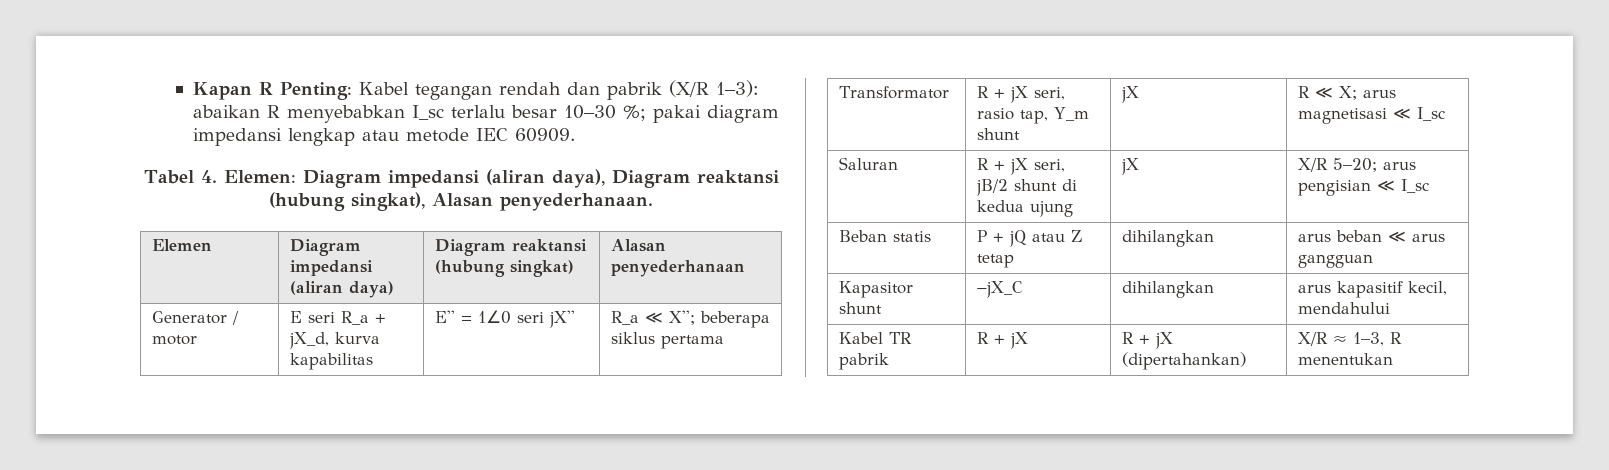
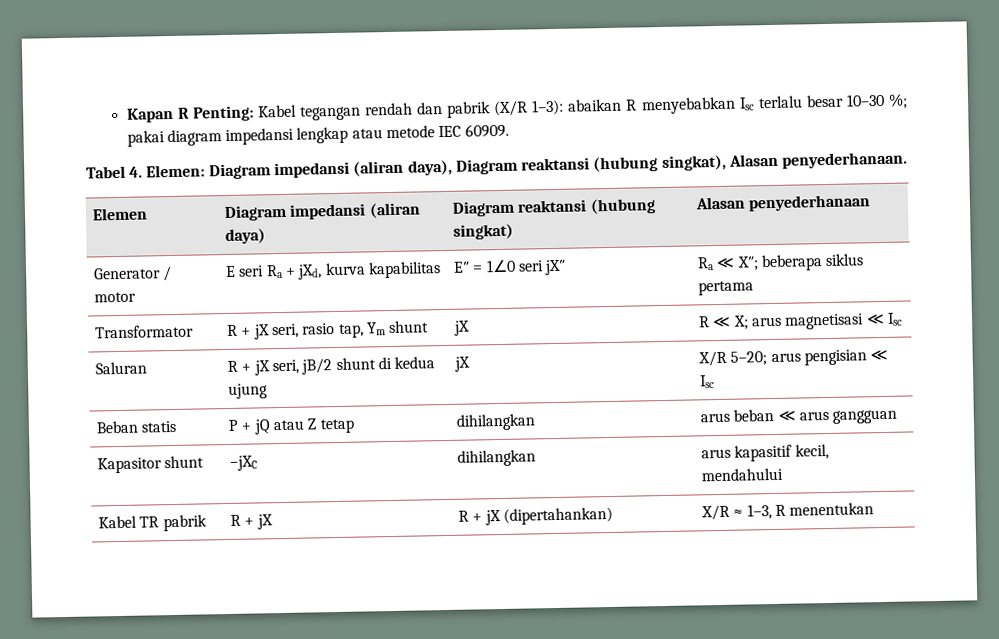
[412,105,445,120] I_sc -> [738,97,755,111] Isc
[340,311,386,325] [288,332,329,349] R_a + jX_d, -> [265,264,323,280] Ra + jXd,
[434,310,455,323] E'' -> [452,261,470,273] E″
[548,310,575,328] [610,310,695,325] jX'' | R_a ≪ X''; -> [544,259,567,276] [696,256,759,271] jX″ | Ra ≪ X″;
[1053,107,1089,121] Y_m -> [366,322,386,336] Ym
[1416,107,1445,121] I_sc -> [886,312,903,326] Isc
[1400,179,1429,193] I_sc -> [699,375,715,389] Isc
[976,281,1023,298] −jX_C -> [228,455,258,471] −jXC

